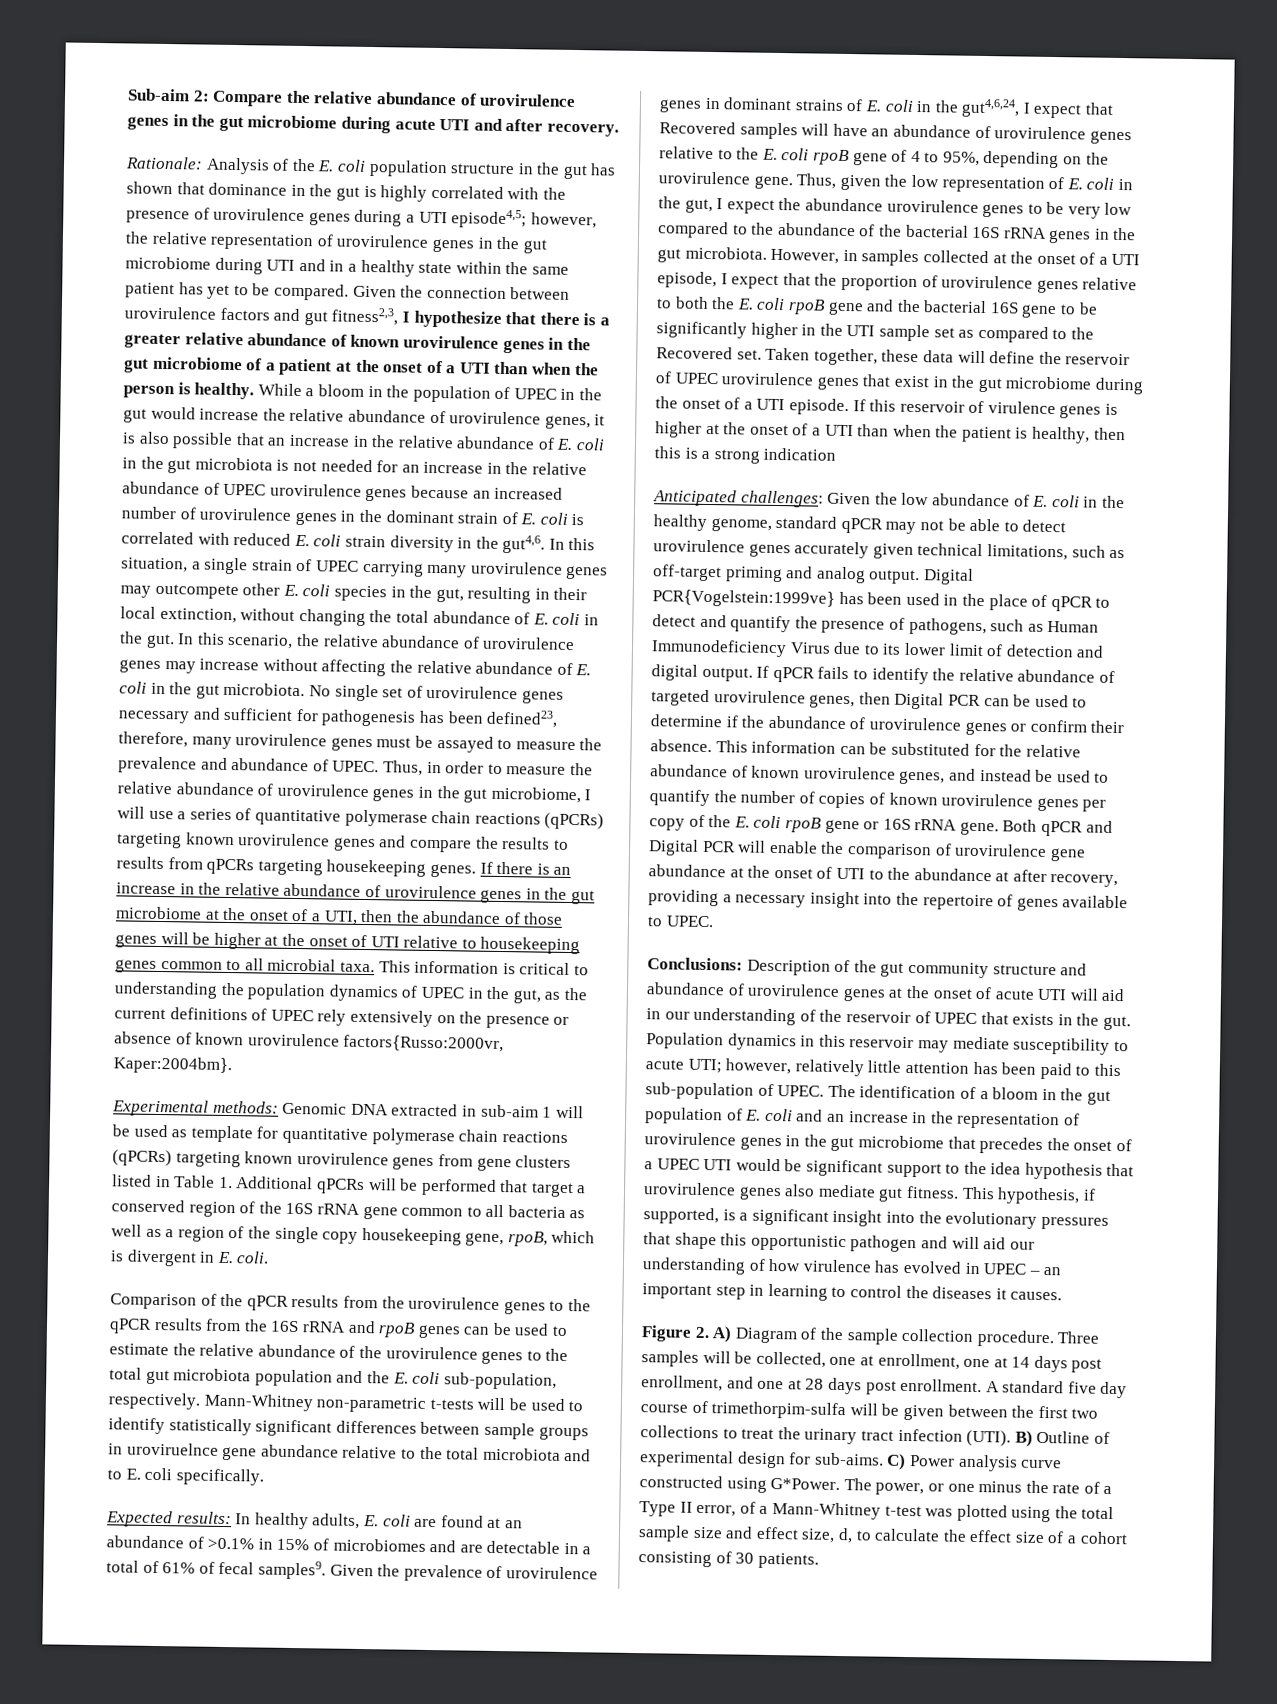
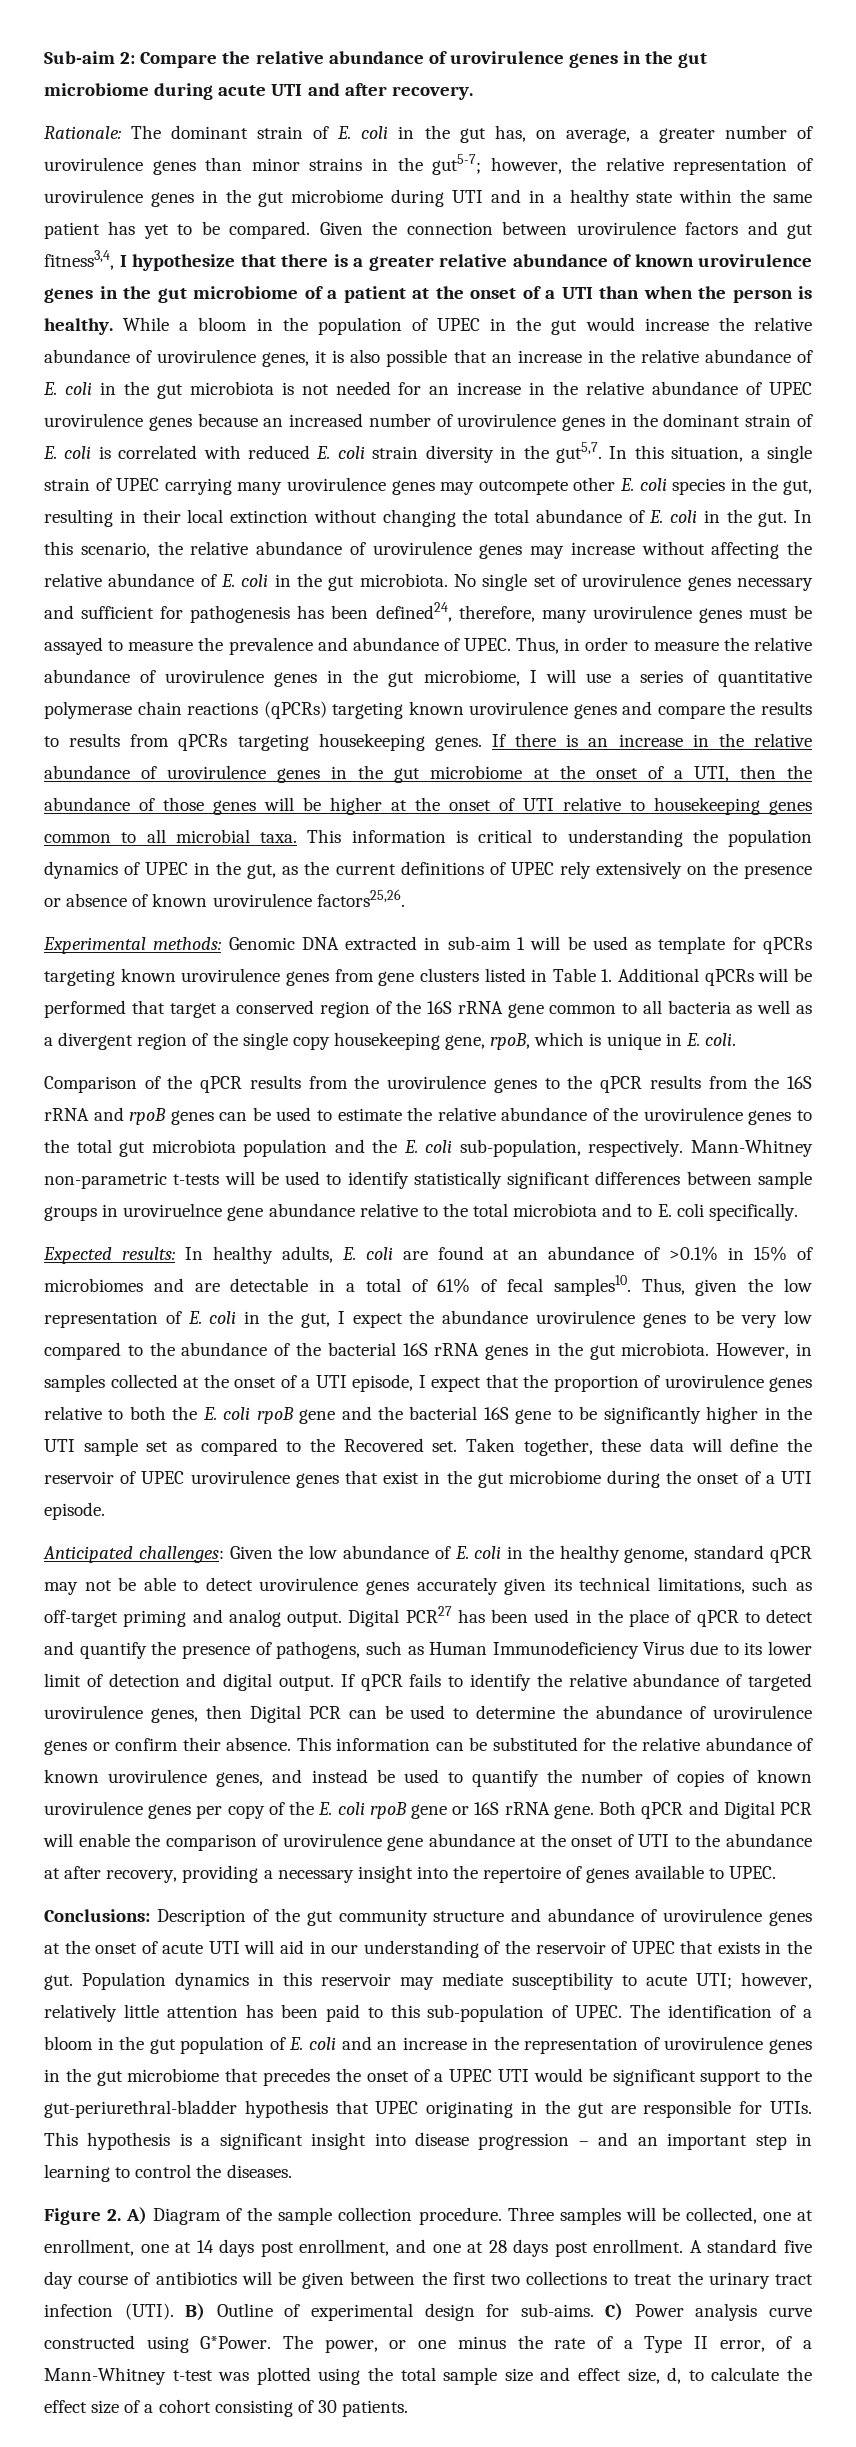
[205,157,617,180] [126,181,566,202] [126,207,528,229] Analysis of the E. coli population structure in the gut has shown that dominance in the gut is highly correlated with the presence of urovirulence genes during a UTI episode4,5; -> [131,125,813,143] [44,154,482,175] The dominant strain of E. coli in the gut has, on average, a greater number of urovirulence genes than minor strains in the gut5-7;
[331,307,399,326] fitness2,3, -> [44,250,114,270] fitness3,4,
[502,534,546,554] gut4,6. -> [555,442,602,463] gut5,7.
[159,607,237,624] extinction, -> [230,510,308,523] extinction
[486,709,559,728] defined23, -> [375,602,452,622] defined24,
[343,1034,505,1053] [113,1056,232,1075] factors{Russo:2000vr, Kaper:2004bm}. -> [316,889,405,907] factors25,26.
[281,1127,568,1146] [112,1149,172,1167] quantitative polymerase chain reactions (qPCRs) -> [763,937,813,954] qPCRs
(175, 1233) none -> [58,1032,134,1050] divergent
[126,1249,197,1267] divergent -> [606,1033,661,1050] unique
[257,1560,598,1582] [659,97,1115,119] [659,121,1132,145] [659,146,1109,169] [658,171,793,190] samples9. Given the prevalence of urovirulence genes in dominant strains of E. coli in the gut4,6,24, I expect that Recovered samples will have an abundance of urovirulence genes relative to the E. coli rpoB gene of 4 to 95%, depending on the urovirulence gene. -> [553,1275,631,1296] samples10.
[852,399,1119,419] [655,421,1126,444] [654,446,837,464] If this reservoir of virulence genes is higher at the onset of a UTI than when the patient is healthy, then this is a strong indication -> (105, 1511) none
(914, 551) none -> [553,1578,572,1591] its
[652,589,835,608] PCR{Vogelstein:1999ve} -> [405,1606,452,1623] PCR27
[725,715,739,728] if -> (556, 1712) none
[990,1162,1022,1175] idea -> [44,2100,237,2118] gut-periurethral-bladder
[643,1182,1096,1205] [643,1207,719,1225] urovirulence genes also mediate gut fitness. This hypothesis, if supported, -> [375,2100,812,2118] [44,2132,171,2150] UPEC originating in the gut are responsible for UTIs. This hypothesis
[918,1211,1109,1230] [643,1232,1035,1253] [642,1257,1040,1275] the evolutionary pressures that shape this opportunistic pathogen and will aid our understanding of how virulence has evolved in UPEC – -> [415,2132,629,2150] disease progression – and
[932,1286,1063,1301] diseases it causes. -> [226,2164,292,2178] diseases.
[711,1401,847,1420] trimethorpim-sulfa -> [155,2271,237,2285] antibiotics

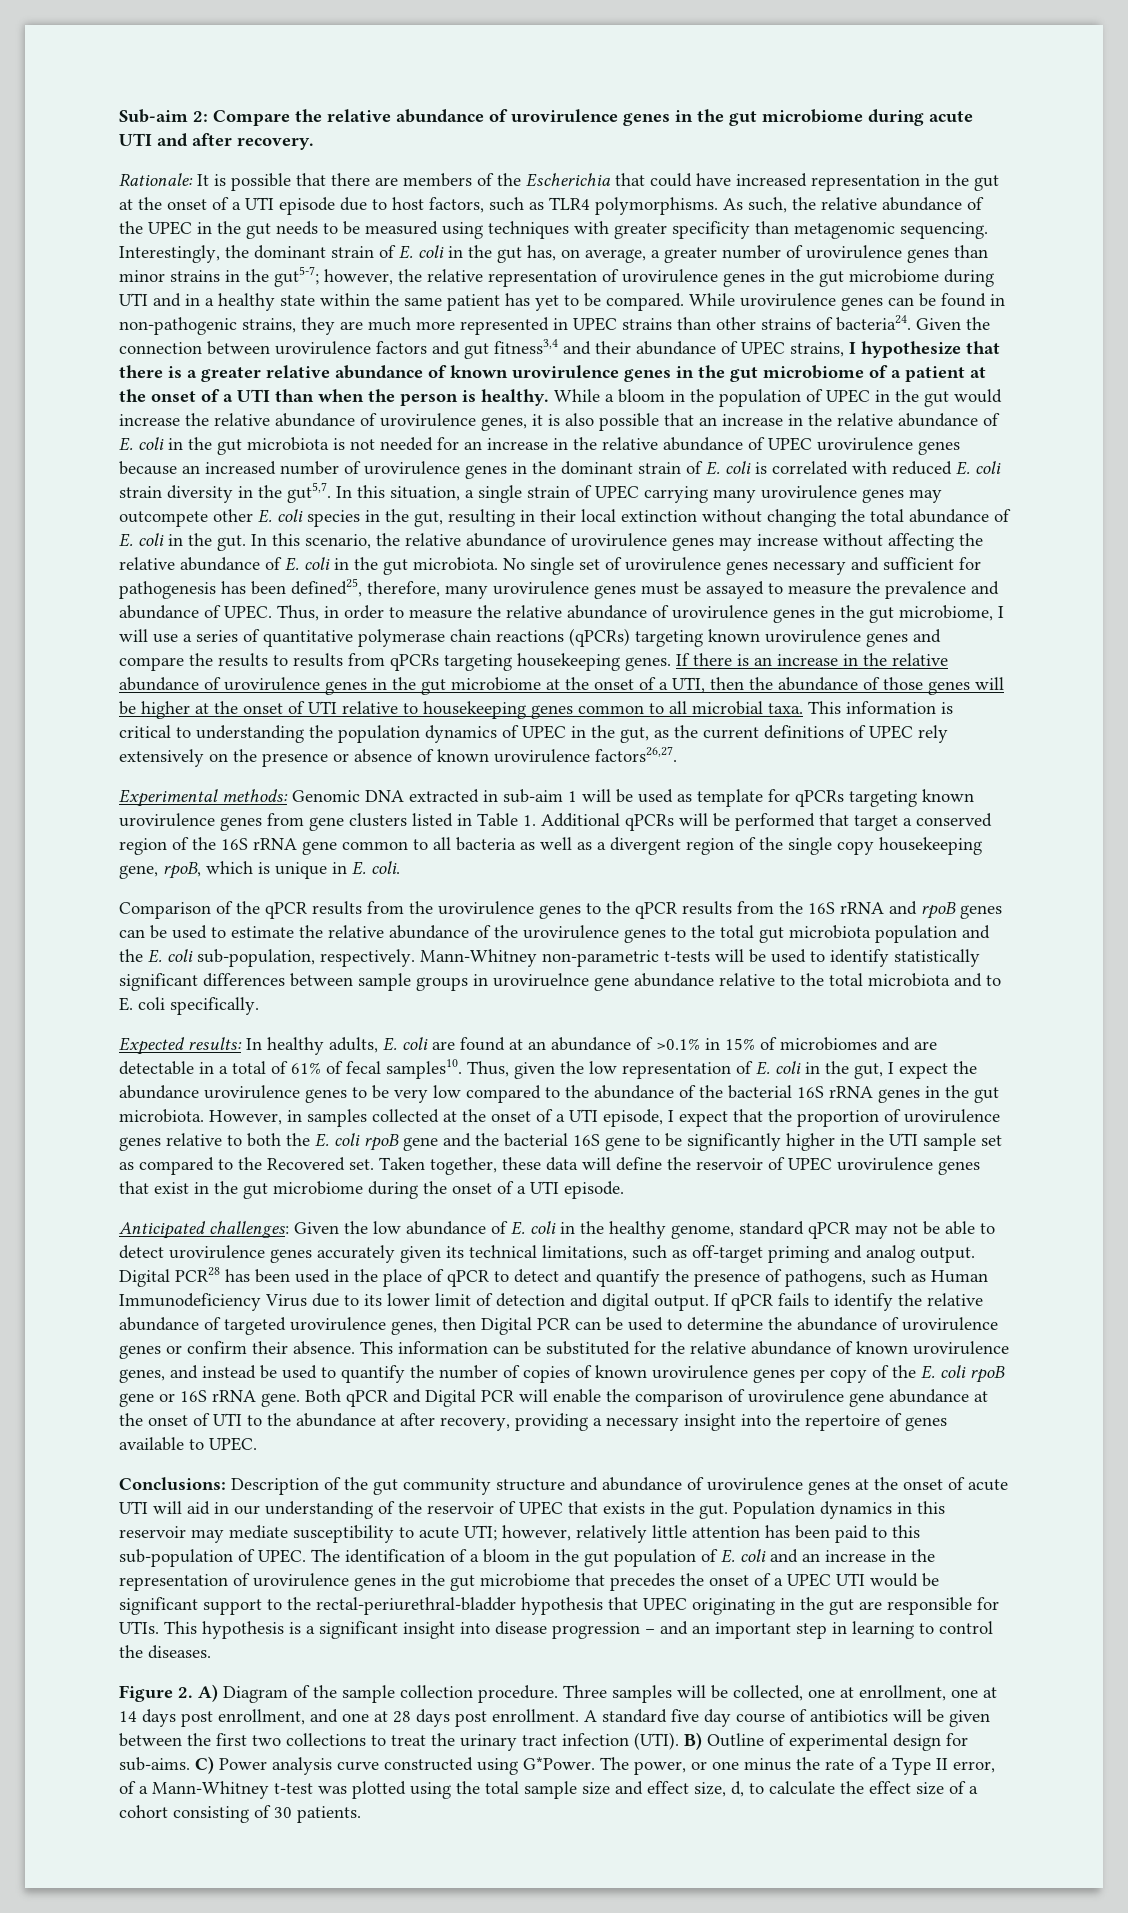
[131,125,162,139] The -> [197,173,999,191] [119,197,984,215] [119,221,988,239] [119,245,249,263] It is possible that there are members of the Escherichia that could have increased representation in the gut at the onset of a UTI episode due to host factors, such as TLR4 polymorphisms. As such, the relative abundance of the UPEC in the gut needs to be measured using techniques with greater specificity than metagenomic sequencing. Interestingly, the
(311, 230) none -> [689,293,1005,311] [119,315,911,335] While urovirulence genes can be found in non-pathogenic strains, they are much more represented in UPEC strains than other strains of bacteria24.
[44,250,114,270] fitness3,4, -> [494,339,844,357] fitness3,4 and their abundance of UPEC strains,
[375,602,452,622] defined24, -> [291,578,362,597] defined25,
[316,889,405,907] factors25,26. -> [595,746,677,762] factors26,27.
[405,1606,452,1623] PCR27 -> [175,1267,220,1282] PCR28
[44,2100,237,2118] gut-periurethral-bladder -> [316,1597,516,1615] rectal-periurethral-bladder

